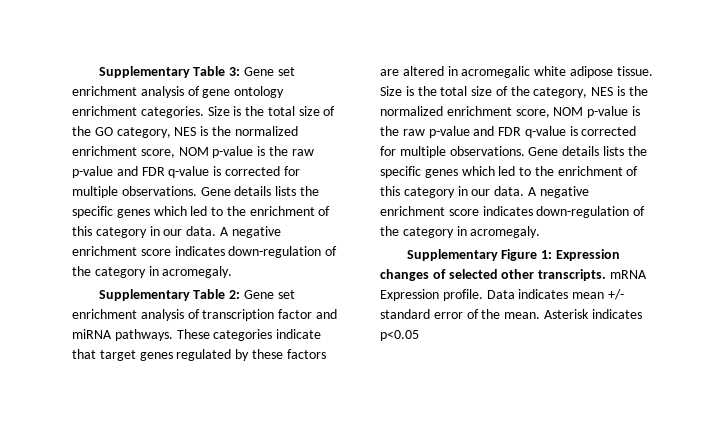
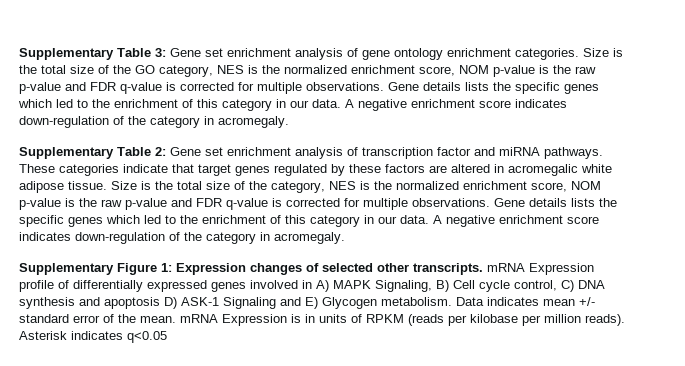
[442,289,483,301] profile. -> [19,280,605,292] [19,297,452,309] profile of differentially expressed genes involved in A) MAPK Signaling, B) Cell cycle control, C) DNA synthesis and apoptosis D) ASK-1 Signaling and E) Glycogen metabolism.
(541, 315) none -> [180,314,625,326] mRNA Expression is in units of RPKM (reads per kilobase per million reads).
[380,330,419,341] p<0.05 -> [127,331,167,343] q<0.05

